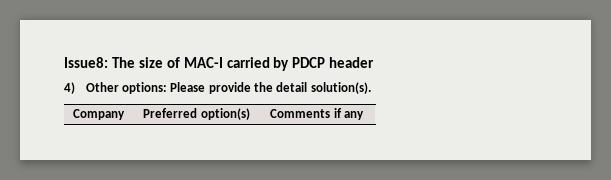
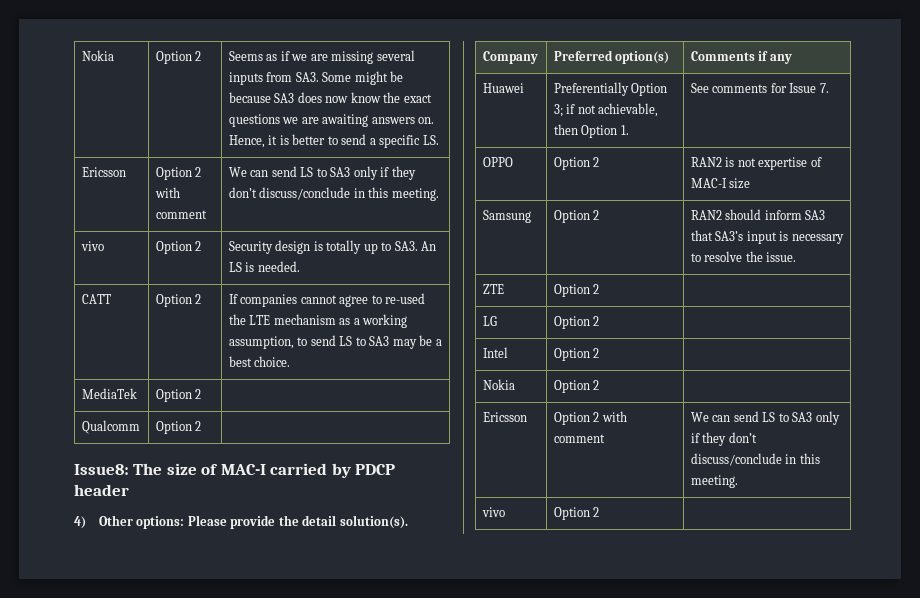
(64, 62) none -> [81,50,114,61] [155,51,202,64] [228,50,415,64] [228,71,404,85] [228,92,432,103] [228,114,435,127] [228,134,439,148] [81,167,126,177] [155,167,202,180] [154,187,180,198] [155,210,207,219] [228,166,416,180] [228,187,439,201] [80,241,104,251] [155,241,202,254] [228,240,437,254] [228,261,300,272] [81,294,111,304] [155,294,202,307] [228,293,426,307] [228,314,408,328] [228,335,442,349] [228,356,291,367] [81,388,137,399] [155,389,202,402] [81,420,140,434] [155,421,202,434] Nokia | Option 2 | Seems as if we are missing several inputs from SA3. Some might be because SA3 does now know the exact questions we are awaiting answers on. Hence, it is better to send a specific LS. // Ericsson | Option 2 with comment | We can send LS to SA3 only if they don’t discuss/conclude in this meeting. // vivo | Option 2 | Security design is totally up to SA3. An LS is needed. // CATT | Option 2 | If companies cannot agree to re-used the LTE mechanism as a working assumption, to send LS to SA3 may be a best choice. // MediaTek | Option 2 | // Qualcomm | Option 2 | //
(364, 115) none -> [482,83,524,93] [553,82,668,96] [553,103,659,117] [553,124,629,138] [690,83,829,93] [482,157,513,167] [553,157,600,170] [690,157,822,170] [690,178,751,189] [482,210,531,223] [553,210,600,223] [690,209,826,220] [690,230,844,244] [690,251,797,262] [482,284,504,294] [553,284,600,297] [482,316,497,326] [553,316,600,329] [482,347,508,358] [553,348,600,361] [482,379,515,390] [553,380,600,393] [482,412,527,422] [553,411,627,425] [553,434,605,443] [690,411,840,425] [690,432,757,446] [690,453,820,466] [690,475,738,488] [481,507,505,517] [553,507,600,520] // Huawei | Preferentially Option 3; if not achievable, then Option 1. | See comments for Issue 7. // OPPO | Option 2 | RAN2 is not expertise of MAC-I size // Samsung | Option 2 | RAN2 should inform SA3 that SA3’s input is necessary to resolve the issue. // ZTE | Option 2 | // LG | Option 2 | // Intel | Option 2 | // Nokia | Option 2 | // Ericsson | Option 2 with comment | We can send LS to SA3 only if they don’t discuss/conclude in this meeting. // vivo | Option 2 |

